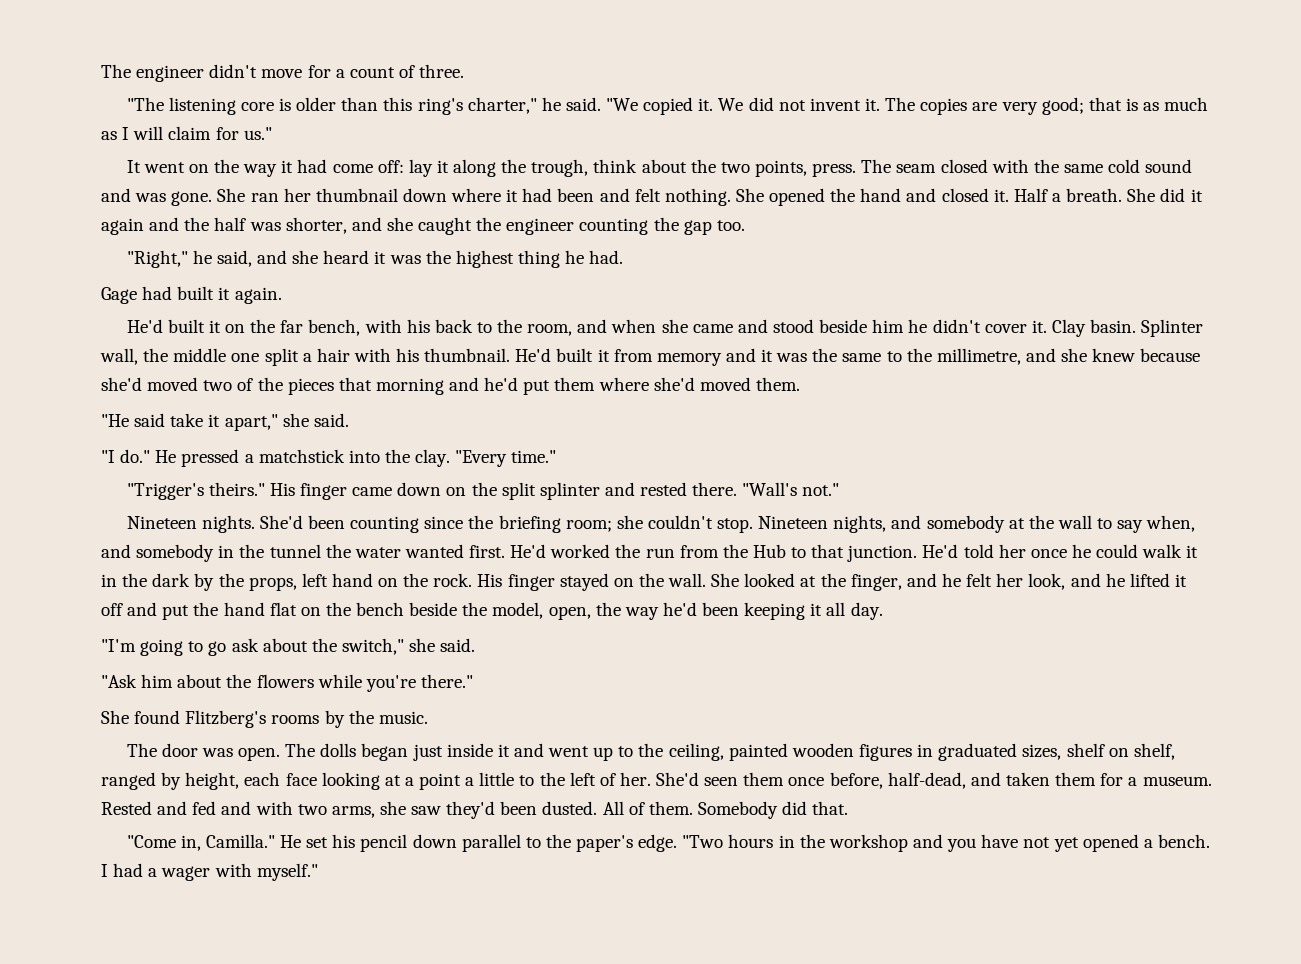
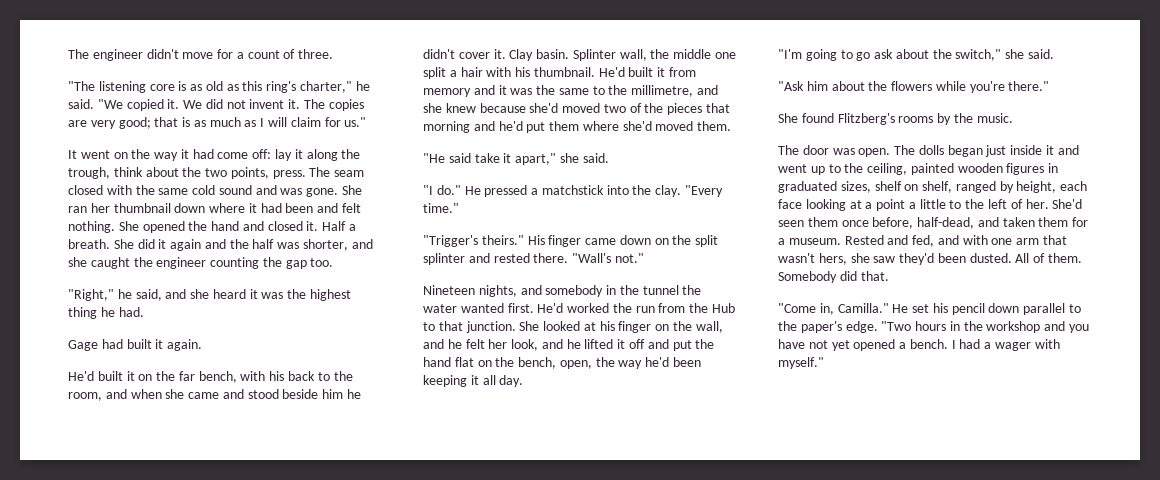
[296,97,379,111] older than -> [190,81,239,91] as old as
[201,515,1196,533] nights. She'd been counting since the briefing room; she couldn't stop. Nineteen nights, and somebody at the wall to say when, -> [478,285,517,297] nights,
[922,544,1199,558] [101,573,902,591] He'd told her once he could walk it in the dark by the props, left hand on the rock. His finger stayed on the wall. She looked at the finger, -> [519,321,723,333] She looked at his finger on the wall,
[356,602,544,619] bench beside the model, -> [518,357,557,369] bench,
[192,801,217,815] fed -> [912,235,935,247] fed,
[297,804,375,818] two arms, -> [991,235,1068,245] [778,253,847,265] one arm that wasn't hers,

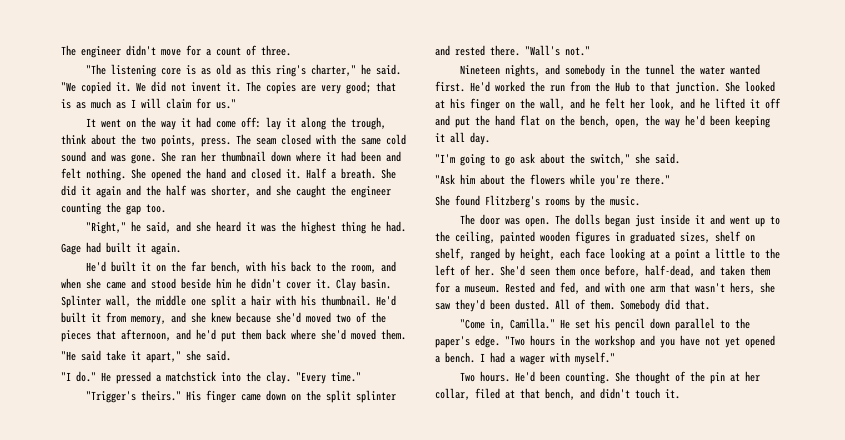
[423,85,694,97] memory and it was the same to the millimetre, -> [131,316,166,325] memory,
[423,121,470,133] morning -> [121,329,171,341] afternoon,
(580, 126) none -> [266,329,286,340] back
(824, 363) none -> [459,371,760,384] [435,388,680,400] // Two hours. He'd been counting. She thought of the pin at her collar, filed at that bench, and didn't touch it.

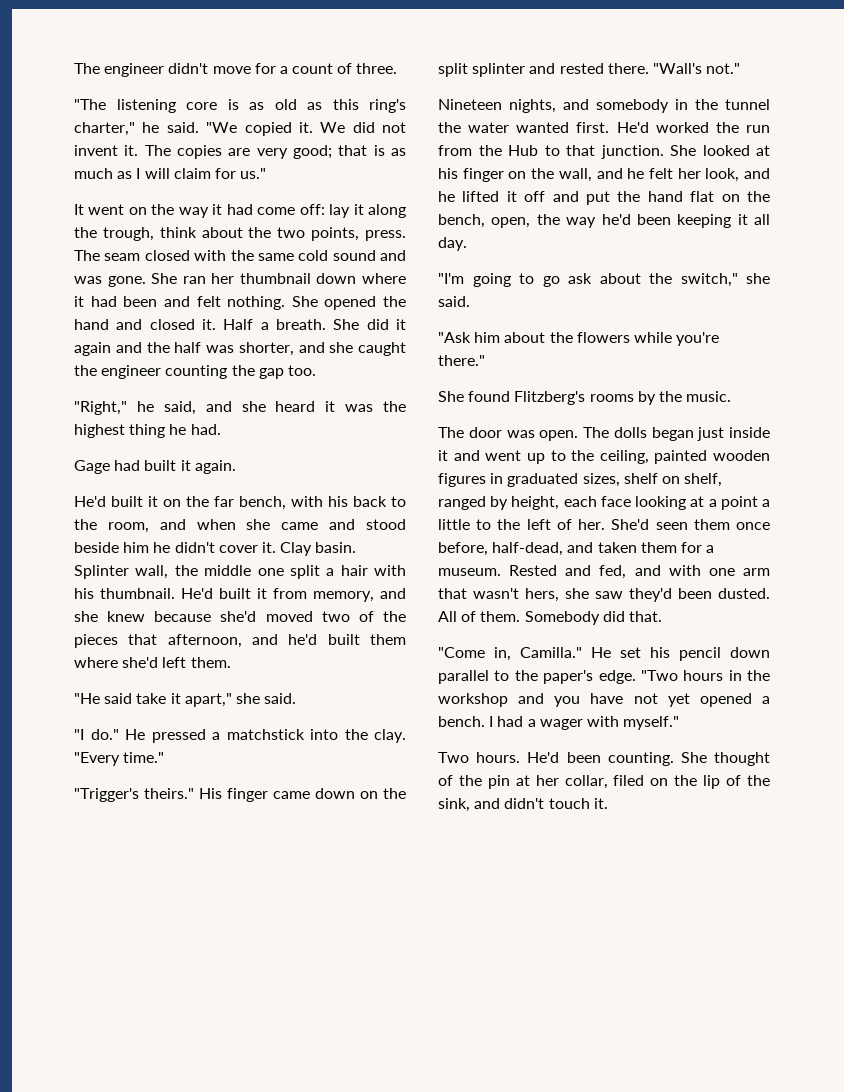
[221,329,286,342] put them back -> [327,634,406,645] built them
[351,329,376,340] moved -> [162,657,187,668] left
[505,388,575,400] at that bench, -> [650,775,770,789] [438,798,470,812] on the lip of the sink,

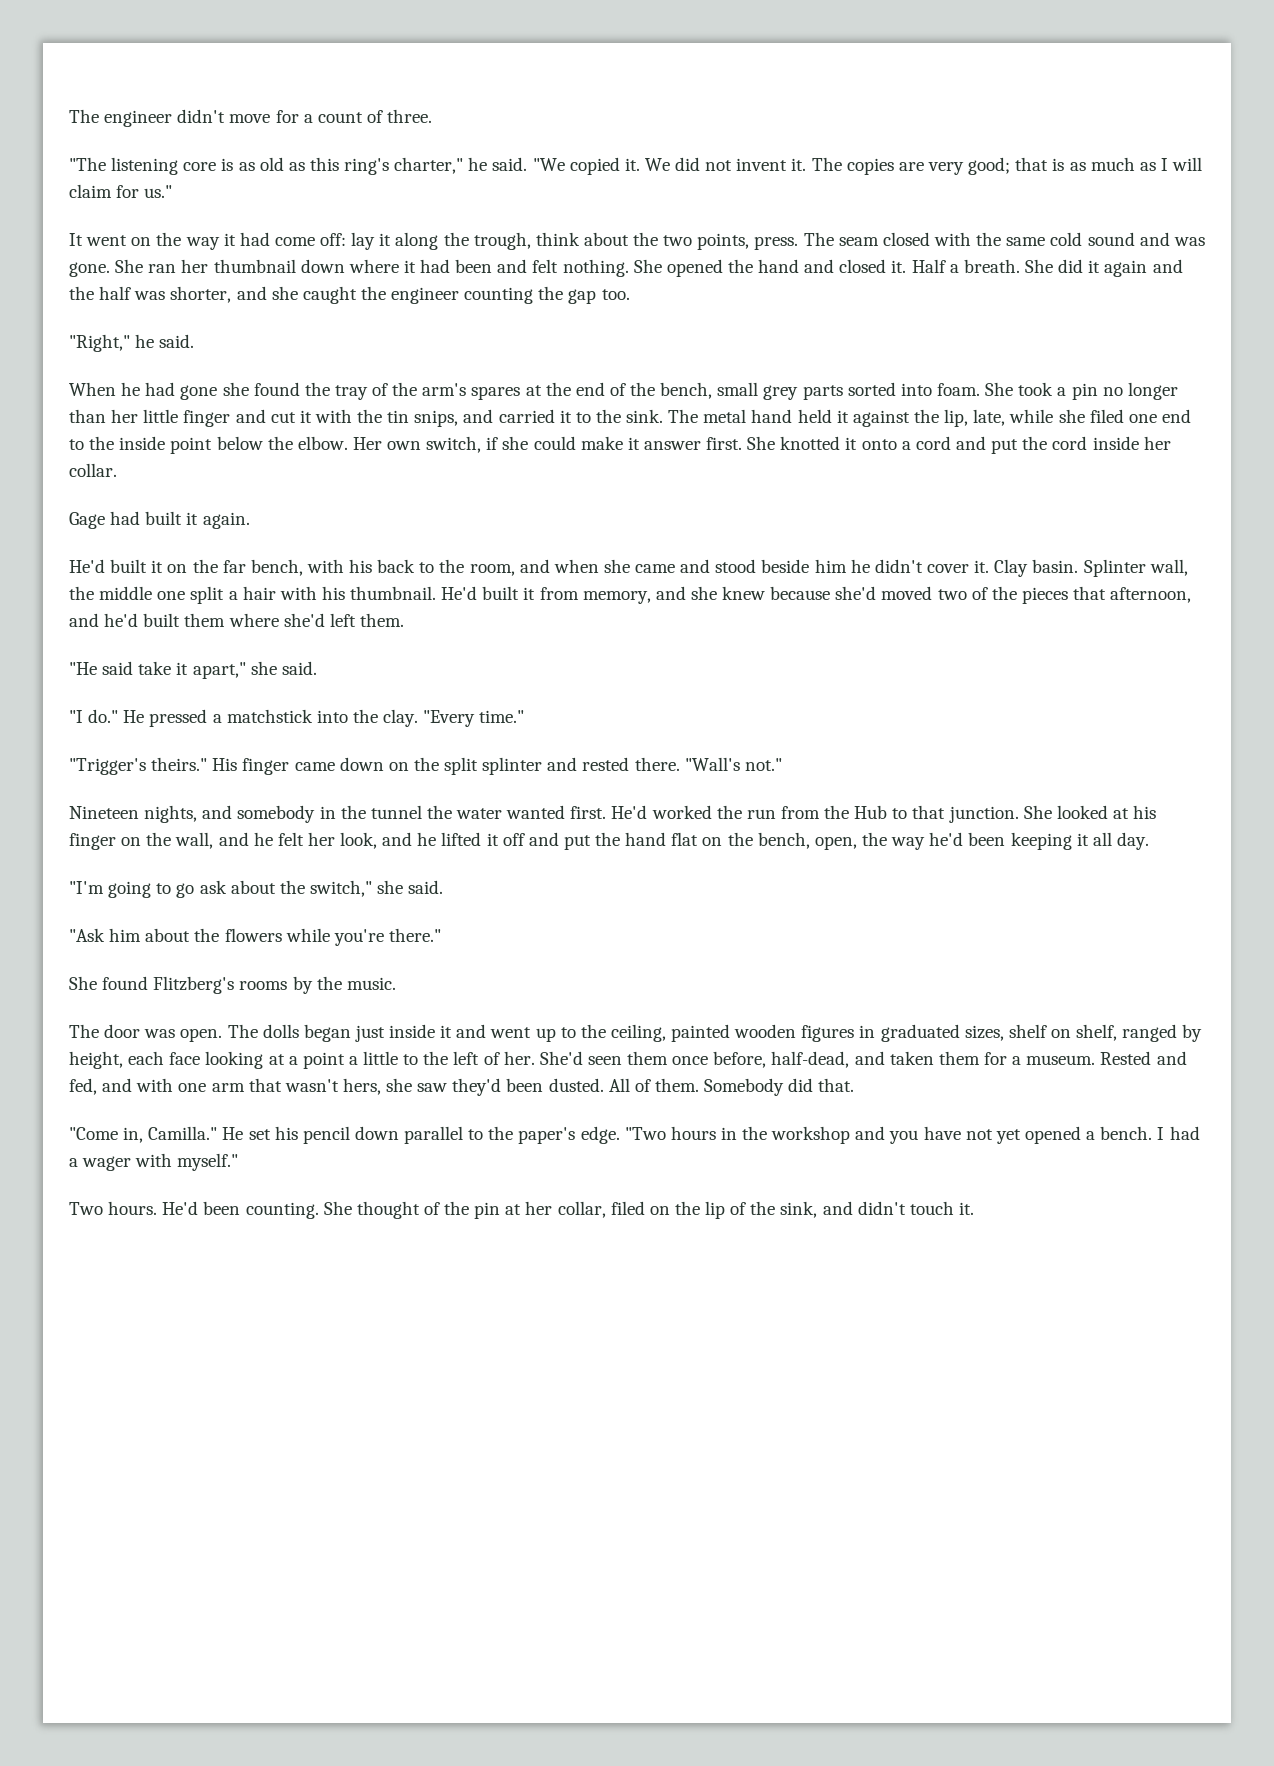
[163,401,406,415] [74,424,221,438] said, and she heard it was the highest thing he had. -> [159,334,195,348] [69,382,1178,400] [69,409,1191,427] [69,436,1171,454] [69,463,117,477] said. // When he had gone she found the tray of the arm's spares at the end of the bench, small grey parts sorted into foam. She took a pin no longer than her little finger and cut it with the tin snips, and carried it to the sink. The metal hand held it against the lip, late, while she filed one end to the inside point below the elbow. Her own switch, if she could make it answer first. She knotted it onto a cord and put the cord inside her collar.

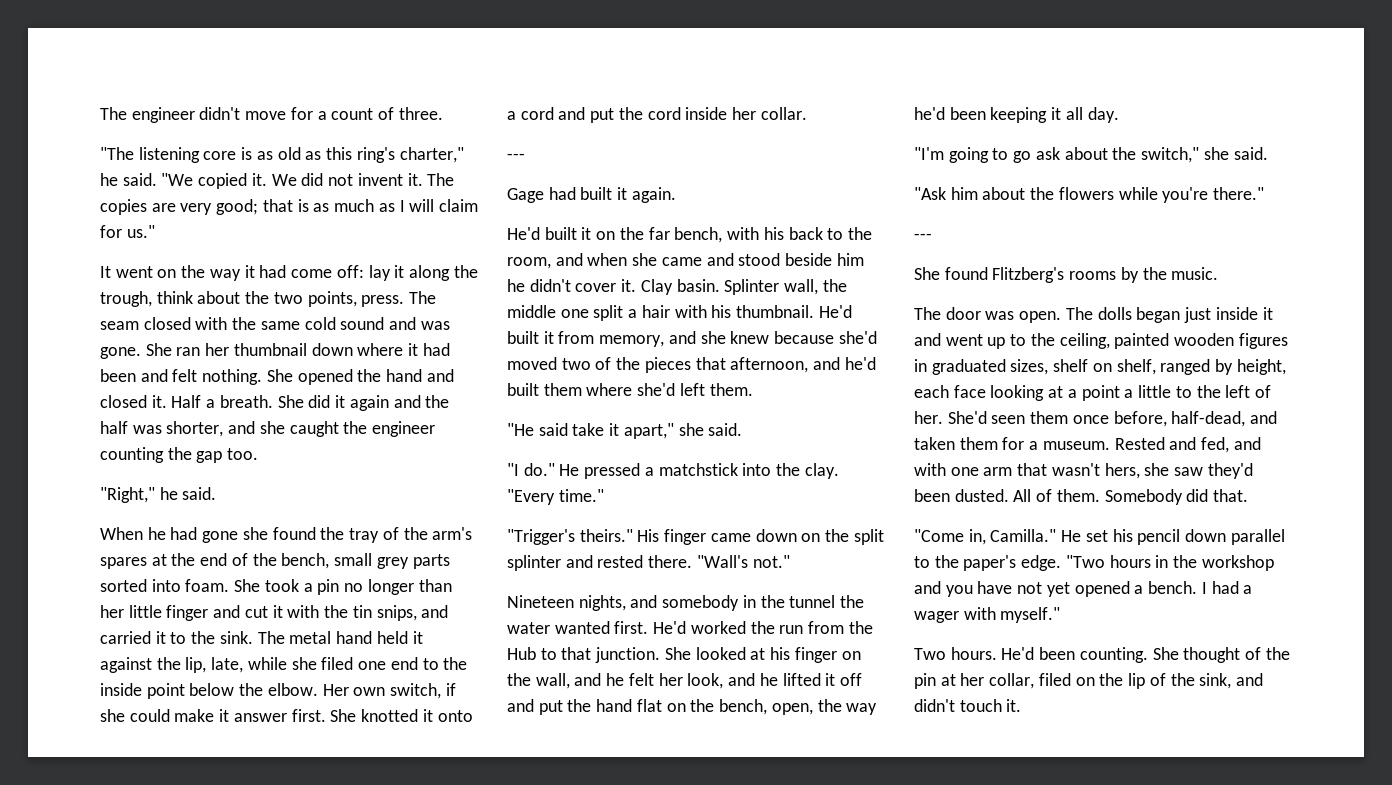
(117, 470) none -> [507,153,525,160] // ---
(441, 935) none -> [914,233,932,240] // ---

